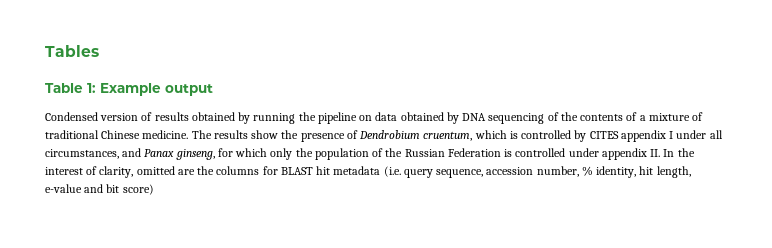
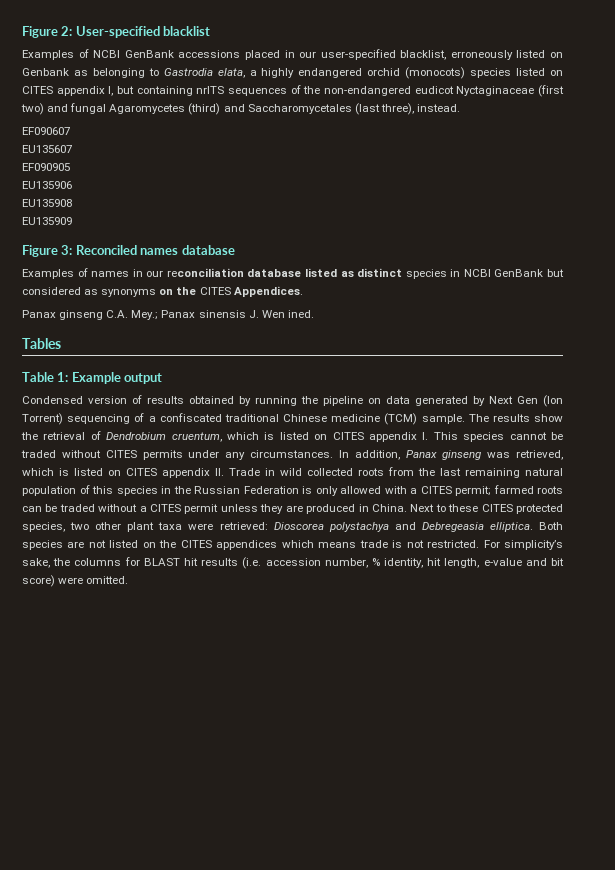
(45, 51) none -> [22,26,211,38] [22,49,563,60] [22,67,563,79] [22,85,565,97] [21,103,460,115] [22,127,70,135] [22,145,72,153] [22,163,70,171] [22,181,72,189] [22,199,72,207] [22,217,72,225] [22,245,235,257] [22,268,564,279] [22,286,303,297] [22,310,314,320] Figure 2: User-specified blacklist // Examples of NCBI GenBank accessions placed in our user-specified blacklist, erroneously listed on Genbank as belonging to Gastrodia elata, a highly endangered orchid (monocots) species listed on CITES appendix I, but containing nrITS sequences of the non-endangered eudicot Nyctaginaceae (first two) and fungal Agaromycetes (third) and Saccharomycetales (last three), instead. // EF090607 // EU135607 // EF090905 // EU135906 // EU135908 // EU135909 // Figure 3: Reconciled names database // Examples of names in our reconciliation database listed as distinct species in NCBI GenBank but considered as synonyms on the CITES Appendices. // Panax ginseng C.A. Mey.; Panax sinensis J. Wen ined. //
[400,112,704,124] [45,130,189,139] obtained by DNA sequencing of the contents of a mixture of traditional Chinese medicine. -> [415,395,563,407] [22,413,465,425] generated by Next Gen (Ion Torrent) sequencing of a confiscated traditional Chinese medicine (TCM) sample.
[300,133,345,142] presence -> [43,432,86,440] retrieval
[521,130,723,142] [45,148,695,160] [45,166,195,178] controlled by CITES appendix I under all circumstances, and Panax ginseng, for which only the population of the Russian Federation is controlled under appendix II. In the interest of clarity, omitted are -> [279,432,563,442] [21,450,563,460] [22,467,563,478] [22,485,563,496] [22,504,564,514] [22,522,563,532] [22,540,563,550] [22,558,50,568] listed on CITES appendix I. This species cannot be traded without CITES permits under any circumstances. In addition, Panax ginseng was retrieved, which is listed on CITES appendix II. Trade in wild collected roots from the last remaining natural population of this species in the Russian Federation is only allowed with a CITES permit; farmed roots can be traded without a CITES permit unless they are produced in China. Next to these CITES protected species, two other plant taxa were retrieved: Dioscorea polystachya and Debregeasia elliptica. Both species are not listed on the CITES appendices which means trade is not restricted. For simplicity’s sake,
[333,166,484,178] metadata (i.e. query sequence, -> [201,557,262,569] results (i.e.
(154, 189) none -> [58,576,129,584] were omitted.

